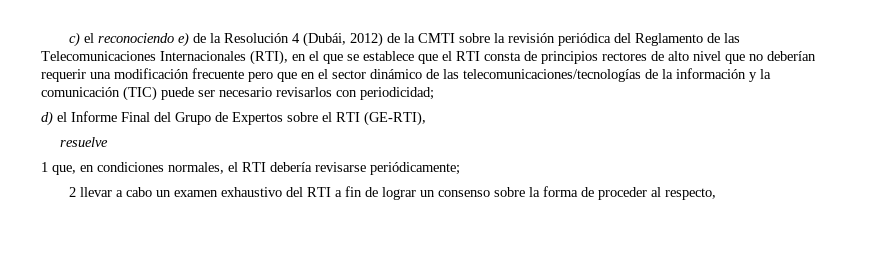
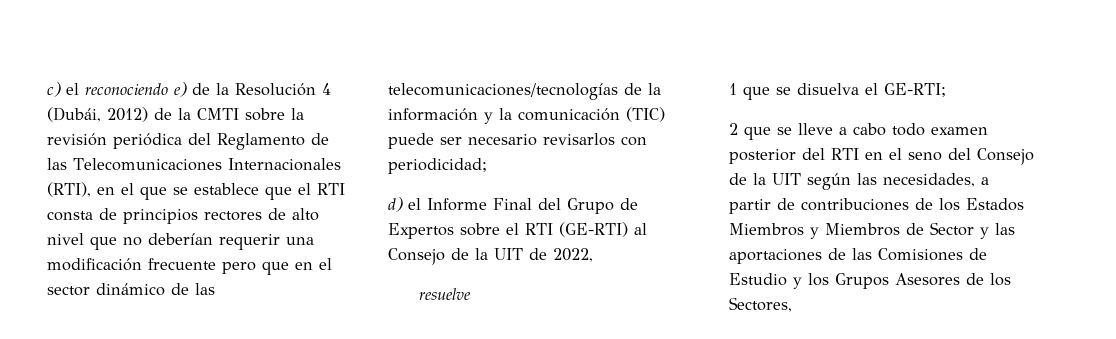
[364,111,426,126] [60,137,109,147] [41,162,460,175] [69,186,717,200] (GE-RTI), // resuelve // 1 que, en condiciones normales, el RTI debería revisarse periódicamente; // 2 llevar a cabo un examen exhaustivo del RTI a fin de lograr un consenso sobre la forma de proceder al respecto, -> [559,222,647,237] [388,248,593,265] [418,288,471,300] [729,83,946,100] [729,123,988,140] [729,148,1034,165] [729,173,989,190] [729,198,1024,214] [729,222,1015,239] [729,248,987,264] [729,273,1011,289] [729,297,792,312] (GE-RTI) al Consejo de la UIT de 2022, // resuelve // 1 que se disuelva el GE-RTI; // 2 que se lleve a cabo todo examen posterior del RTI en el seno del Consejo de la UIT según las necesidades, a partir de contribuciones de los Estados Miembros y Miembros de Sector y las aportaciones de las Comisiones de Estudio y los Grupos Asesores de los Sectores,

